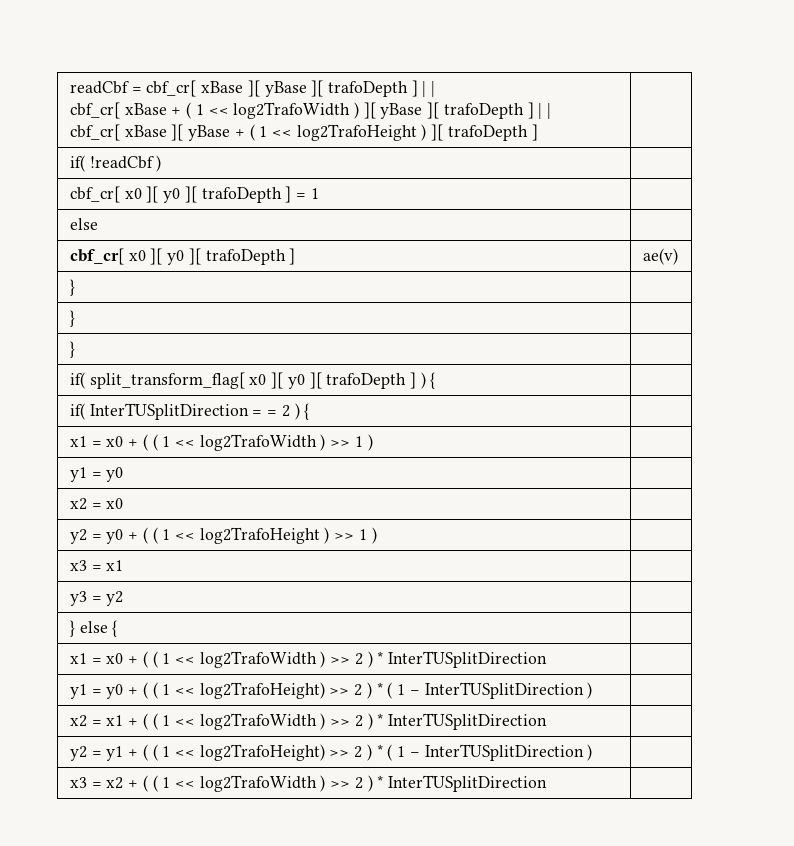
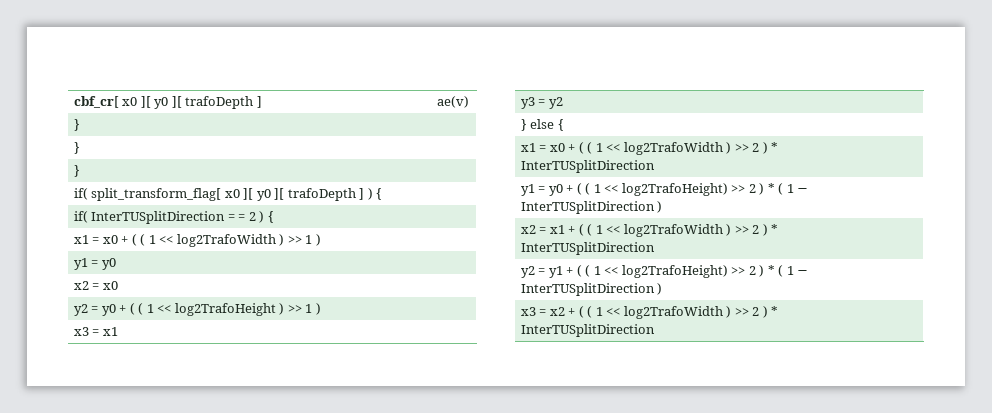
[69,80,436,97] [69,102,552,119] [69,124,538,141] [69,155,162,172] [69,186,319,203] [69,218,98,230] readCbf = cbf_cr[ xBase ][ yBase ][ trafoDepth ] | | // cbf_cr[ xBase + ( 1 << log2TrafoWidth ) ][ yBase ][ trafoDepth ] | | // cbf_cr[ xBase ][ yBase + ( 1 << log2TrafoHeight ) ][ trafoDepth ] | // if( !readCbf ) | // cbf_cr[ x0 ][ y0 ][ trafoDepth ] = 1 | // else | // -> (73, 102) none

